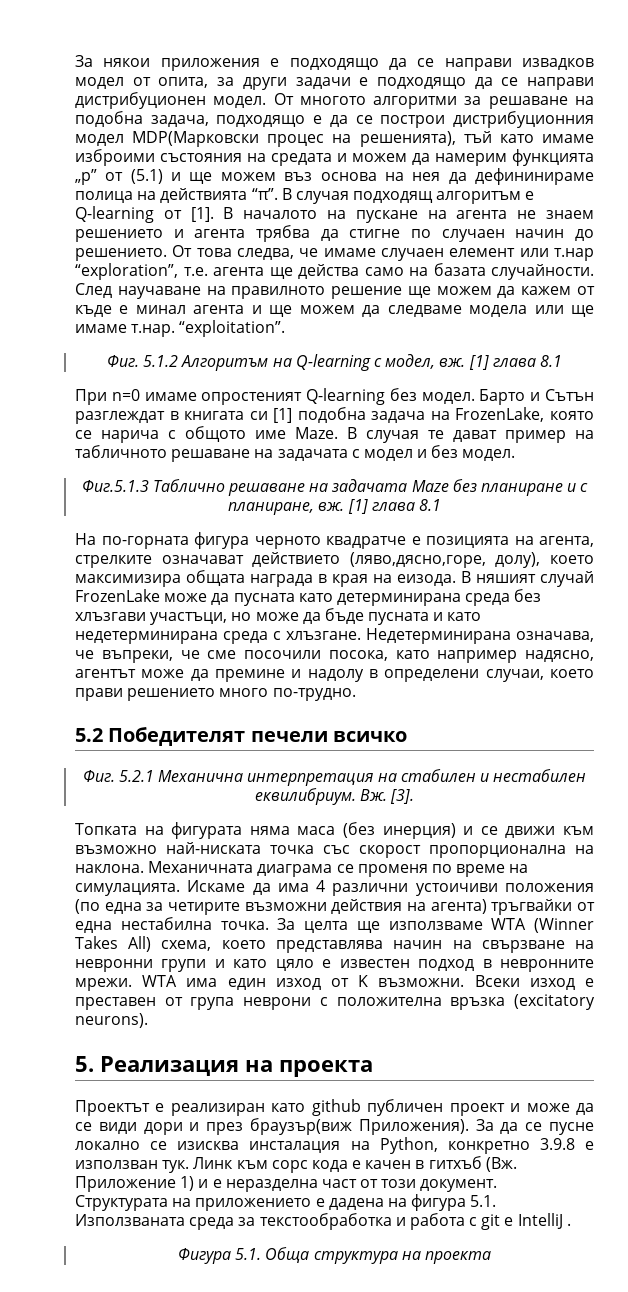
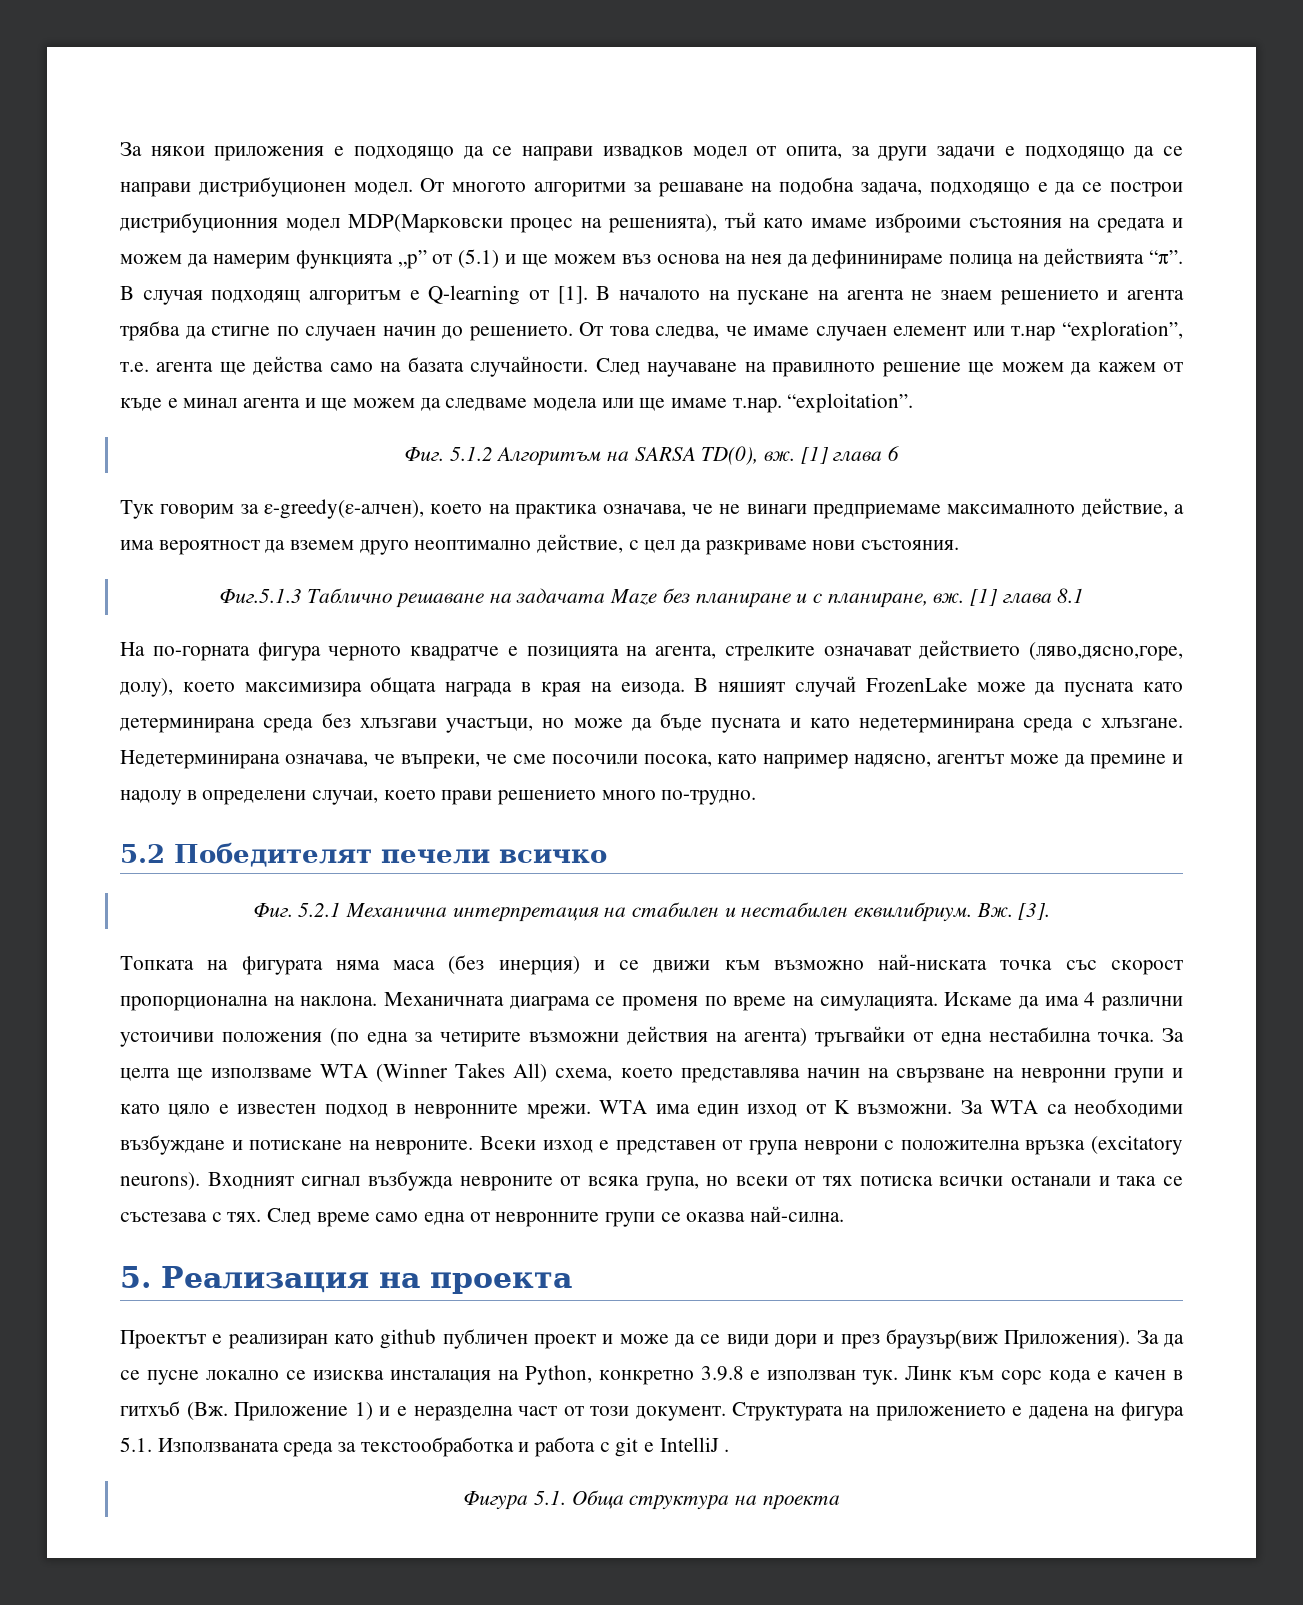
[295,354,562,371] [75,388,594,405] [75,407,594,424] [75,426,594,443] [75,445,516,462] Q-learning с модел, вж. [1] глава 8.1 // При n=0 имаме опростеният Q-learning без модел. Барто и Сътън разглеждат в книгата си [1] подобна задача на FrozenLake, която се нарича с общото име Maze. В случая те дават пример на табличното решаване на задачата с модел и без модел. -> [634,446,900,465] [120,498,1185,519] [120,534,960,555] SARSA TD(0), вж. [1] глава 6 // Тук говорим за ε-greedy(ε-алчен), което на практика означава, че не винаги предприемаме максималното действие, а има вероятност да вземем друго неоптимално действие, с цел да разкриваме нови състояния.
(465, 982) none -> [960,1099,1184,1117] [120,1135,474,1155] За WTA са необходими възбуждане и потискане на невроните.
[75,997,156,1010] преставен -> [615,1140,716,1155] представен
(148, 1020) none -> [207,1171,1183,1191] [120,1206,845,1227] Входният сигнал възбужда невроните от всяка група, но всеки от тях потиска всички останали и така се състезава с тях. След време само една от невронните групи се оказва най-силна.

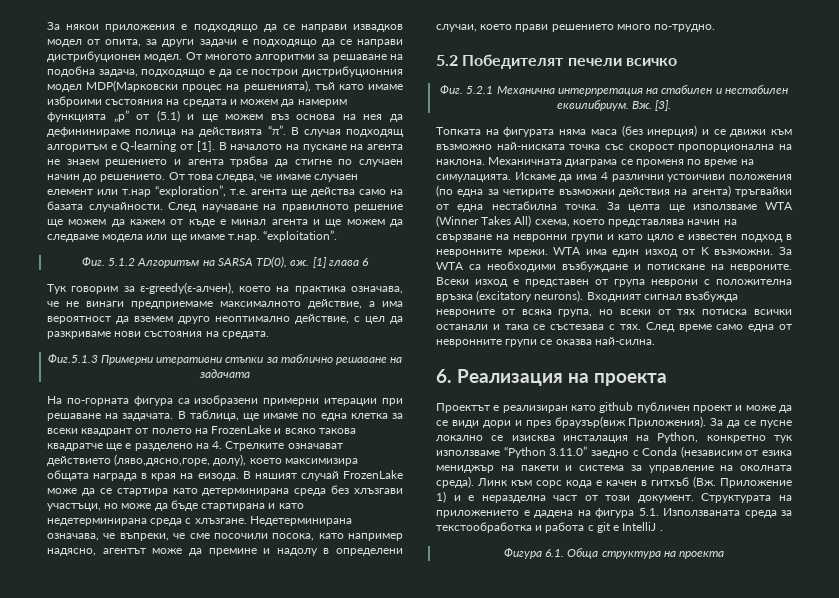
[861,540,960,550] [218,588,1085,608] [120,642,815,661] състояния. // Фиг.5.1.3 Таблично решаване на задачата Maze без планиране и с планиране, вж. [1] глава 8.1 // На по-горната фигура черното квадратче е позицията на агента, стрелките -> [144,331,269,339] [47,354,403,365] [199,369,250,378] [47,395,403,406] [47,410,403,421] [47,425,356,436] [47,441,285,451] състояния на средата. // Фиг.5.1.3 Примерни итеративни стъпки за таблично решаване на задачата // На по-горната фигура са изобразени примерни итерации при решаване на задачата. В таблица, ще имаме по една клетка за всеки квадрант от полето на FrozenLake и всяко такова квадратче ще е разделено на 4. Стрелките
[1064,682,1135,697] пусната -> [99,488,168,496] се стартира
[711,718,782,733] пусната -> [201,503,266,511] стартирана
[120,1266,151,1288] 5. -> [436,369,452,383] 6.
[700,1366,899,1385] 3.9.8 е използван тук. -> [774,435,793,443] [436,446,792,458] [436,465,792,473] [436,476,474,488] тук използваме “Python 3.11.0” заедно с Conda (независим от езика мениджър на пакети и система за управление на околната среда).
[533,1490,566,1505] 5.1. -> [545,549,565,557] 6.1.

